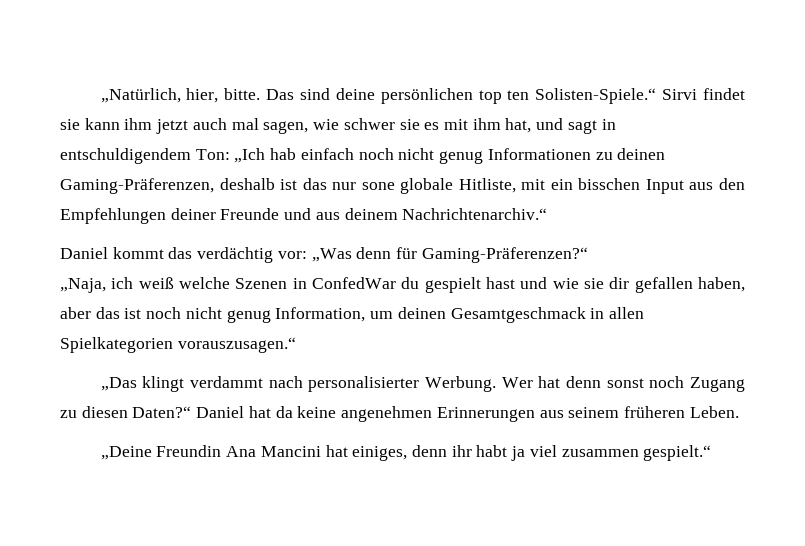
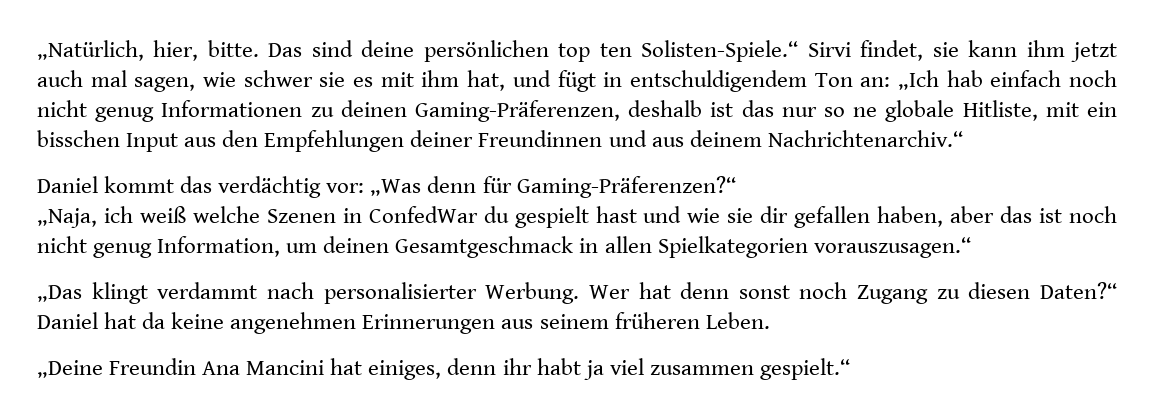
[703,88,745,100] findet -> [860,40,924,61] findet,
[567,120,597,134] sagt -> [557,70,596,92] fügt
[195,149,230,160] Ton: -> [814,73,891,87] Ton an:
[361,182,395,190] sone -> [824,107,878,117] so ne
[220,208,280,220] Freunde -> [478,130,603,147] Freundinnen

